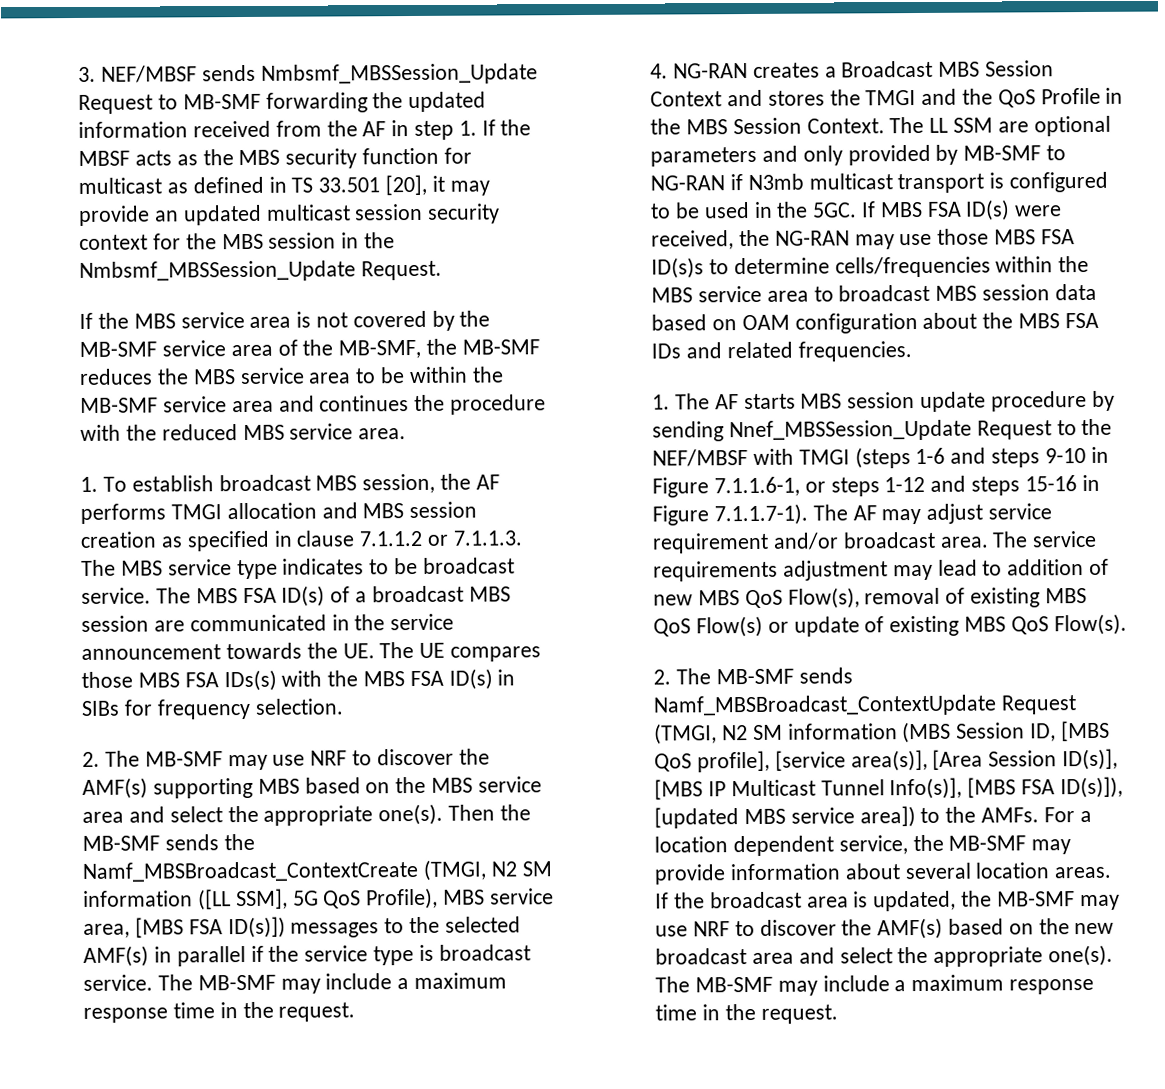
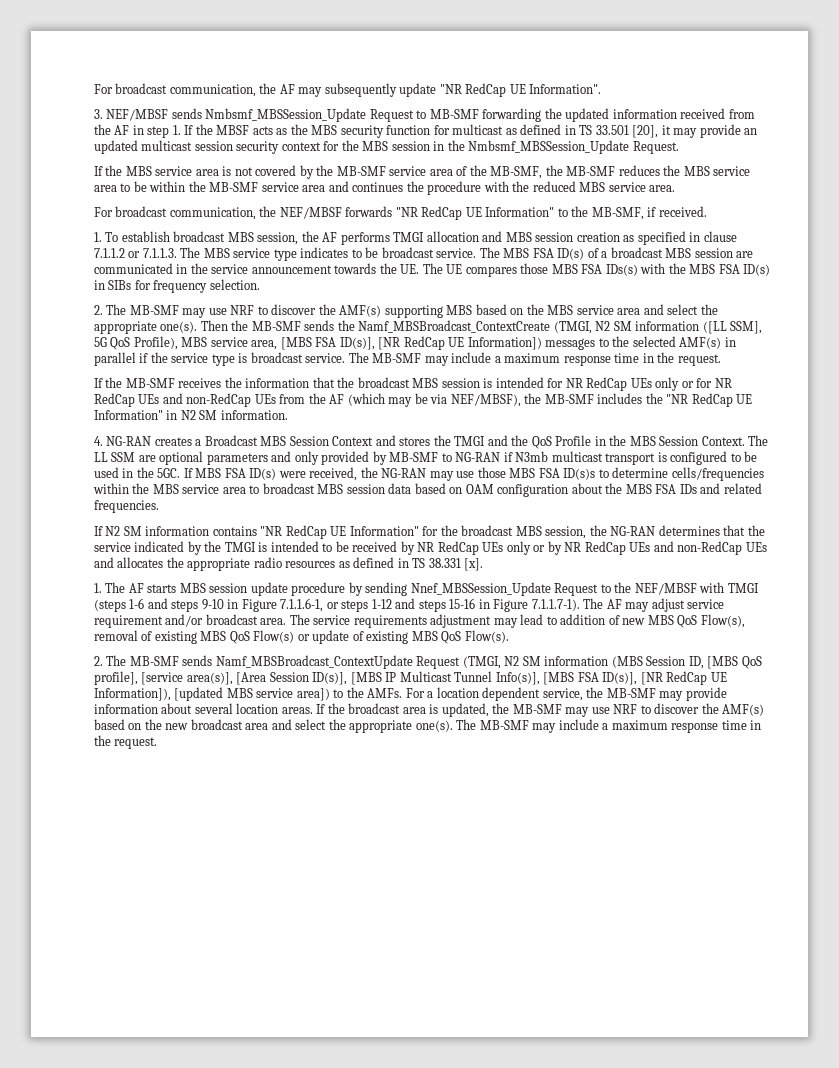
(78, 74) none -> [93,83,602,97] For broadcast communication, the AF may subsequently update "NR RedCap UE Information". //
(407, 434) none -> [93,206,707,220] // For broadcast communication, the NEF/MBSF forwards "NR RedCap UE Information" to the MB-SMF, if received.
[227,916,286,939] ID(s)]) -> [339,336,542,350] ID(s)], [NR RedCap UE Information])
(356, 1012) none -> [93,377,732,391] [93,393,753,407] [93,410,288,420] // If the MB-SMF receives the information that the broadcast MBS session is intended for NR RedCap UEs only or for NR RedCap UEs and non-RedCap UEs from the AF (which may be via NEF/MBSF), the MB-SMF includes the "NR RedCap UE Information" in N2 SM information.
(912, 351) none -> [93,525,765,539] [93,541,767,555] [93,557,484,571] // If N2 SM information contains "NR RedCap UE Information" for the broadcast MBS session, the NG-RAN determines that the service indicated by the TMGI is intended to be received by NR RedCap UEs only or by NR RedCap UEs and non-RedCap UEs and allocates the appropriate radio resources as defined in TS 38.331 [x].
[1059,776,1123,799] ID(s)]), -> [602,671,727,685] [93,688,171,701] ID(s)], [NR RedCap UE Information]),

